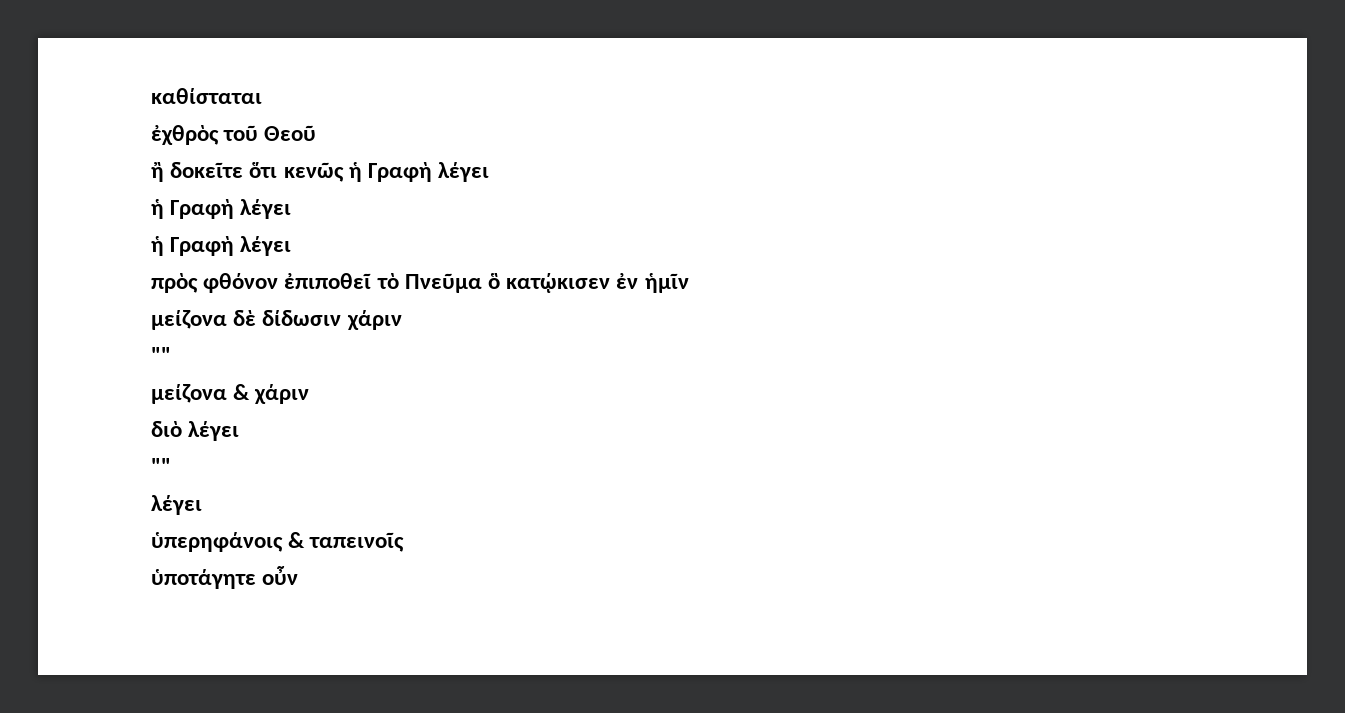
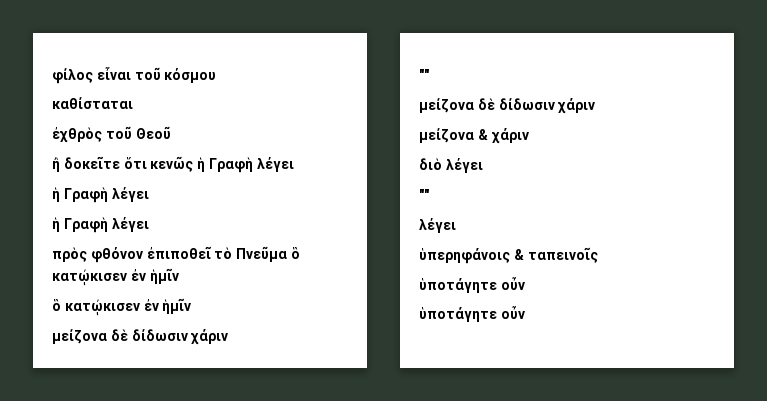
(151, 96) none -> [52,66,217,84] φίλος εἶναι τοῦ κόσμου //
(689, 283) none -> [52,298,192,316] // ὃ κατῴκισεν ἐν ἡμῖν
(171, 355) none -> [419,98,596,114] // μείζονα δὲ δίδωσιν χάριν
(299, 575) none -> [419,305,525,322] // ὑποτάγητε οὖν

